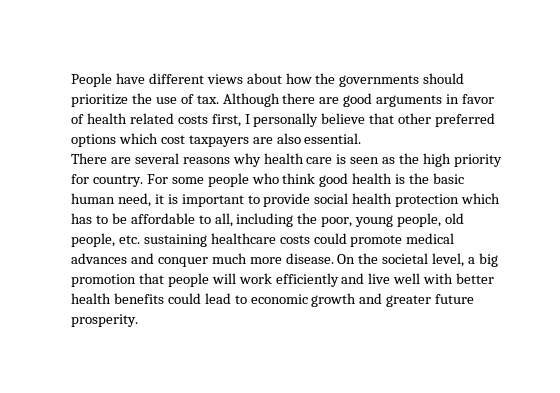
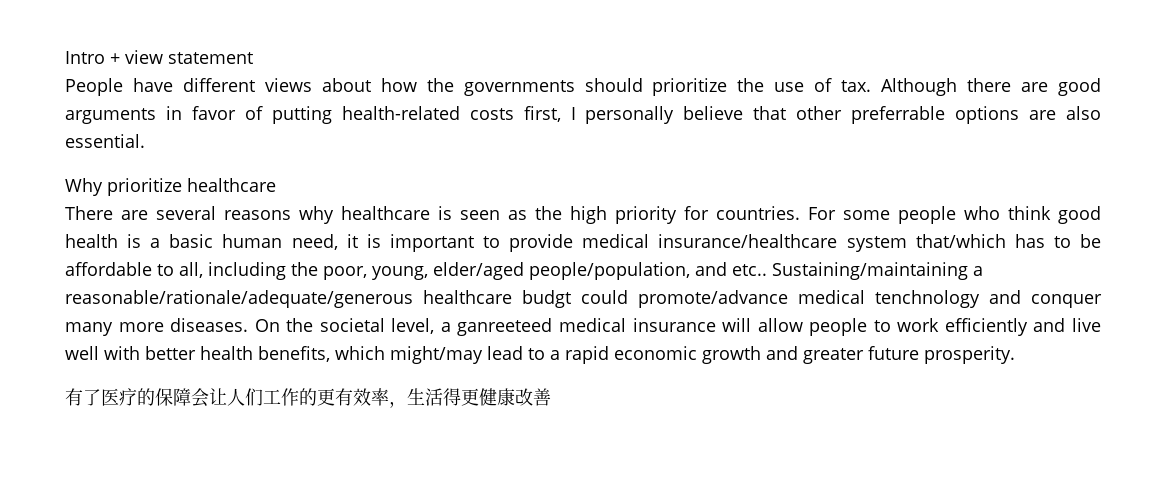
(71, 80) none -> [65,50,253,64] Intro + view statement //
[86,113,174,124] health related -> [271,106,460,124] putting health-related
[435,113,496,127] [71,133,249,147] preferred options which cost taxpayers -> [851,106,1020,124] preferrable options
(362, 138) none -> [65,178,276,196] // Why prioritize healthcare
[263,153,333,164] health care -> [341,206,430,220] healthcare
[92,175,143,187] country. -> [716,206,800,220] countries.
[409,173,430,184] the -> [150,238,161,248] a
[314,193,501,207] social health protection which -> [582,234,1006,252] medical insurance/healthcare system that/which
[355,213,465,227] [71,233,455,247] [71,253,334,267] young people, old people, etc. sustaining healthcare costs could promote medical advances and conquer much more disease. -> [372,262,983,280] [65,290,1102,308] [65,318,249,336] young, elder/aged people/population, and etc.. Sustaining/maintaining a reasonable/rationale/adequate/generous healthcare budgt could promote/advance medical tenchnology and conquer many more diseases.
[479,253,499,267] [71,273,236,287] big promotion that people will -> [457,318,891,336] ganreeteed medical insurance will allow people to
[113,293,247,304] benefits could lead to -> [258,346,609,364] benefits, which might/may lead to a rapid
(138, 320) none -> [65,388,551,408] // 有了医疗的保障会让人们工作的更有效率，生活得更健康改善

